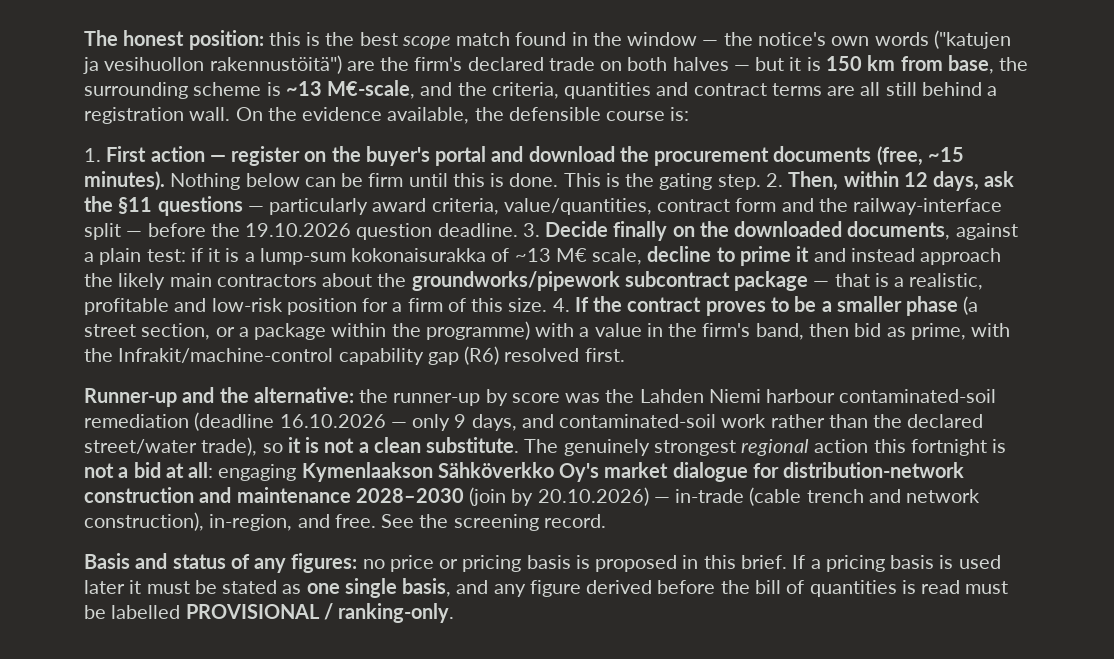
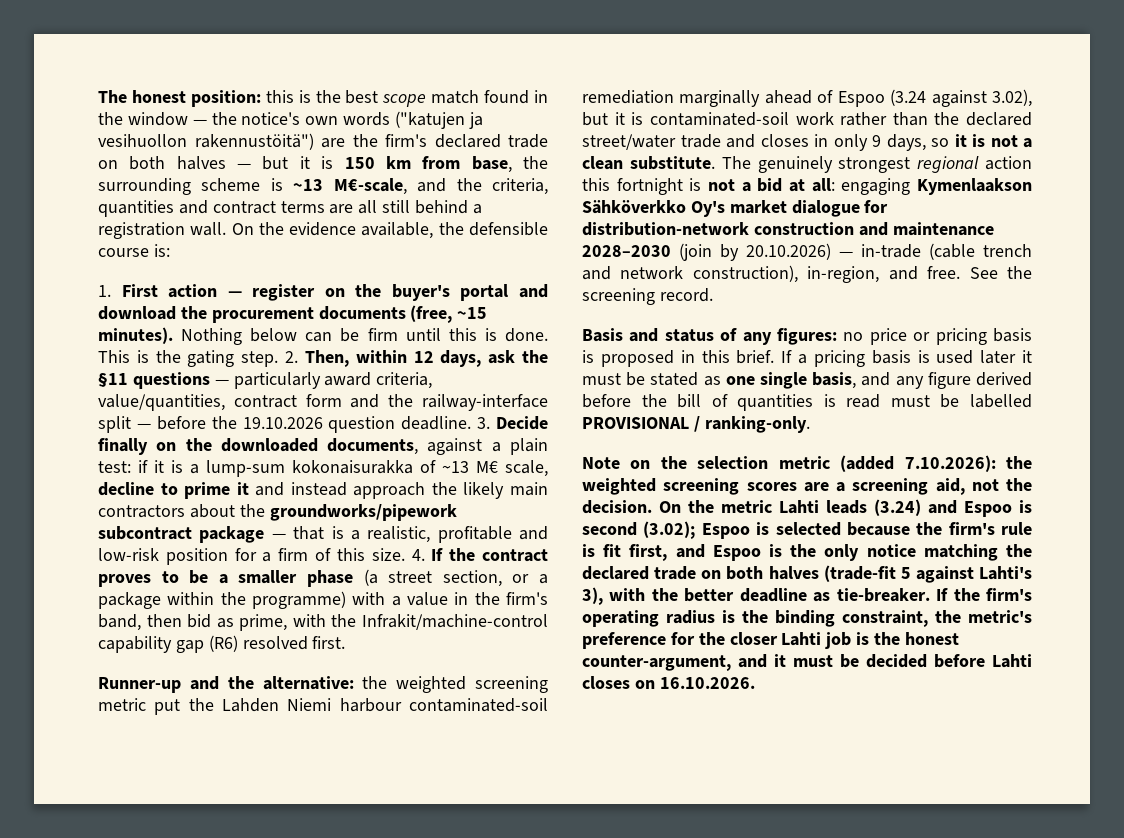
[393,389,601,406] runner-up by score was -> [396,676,548,693] [98,698,181,715] weighted screening metric put
[194,412,554,431] (deadline 16.10.2026 — only 9 days, and -> [679,89,1032,107] [582,112,644,126] marginally ahead of Espoo (3.24 against 3.02), but it is
[201,437,258,456] trade), -> [680,134,926,151] trade and closes in only 9 days,
(455, 613) none -> [582,455,1032,472] [582,478,1032,495] [582,499,1032,517] [582,521,1032,539] [582,544,1032,561] [582,565,1032,583] [582,587,1032,605] [582,610,1032,627] [582,632,959,649] [582,654,1032,671] [582,676,755,689] // Note on the selection metric (added 7.10.2026): the weighted screening scores are a screening aid, not the decision. On the metric Lahti leads (3.24) and Espoo is second (3.02); Espoo is selected because the firm's rule is fit first, and Espoo is the only notice matching the declared trade on both halves (trade-fit 5 against Lahti's 3), with the better deadline as tie-breaker. If the firm's operating radius is the binding constraint, the metric's preference for the closer Lahti job is the honest counter-argument, and it must be decided before Lahti closes on 16.10.2026.

